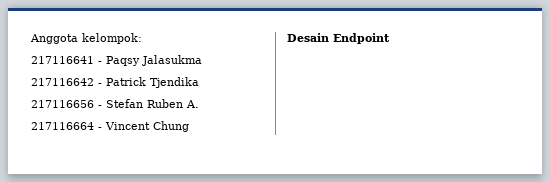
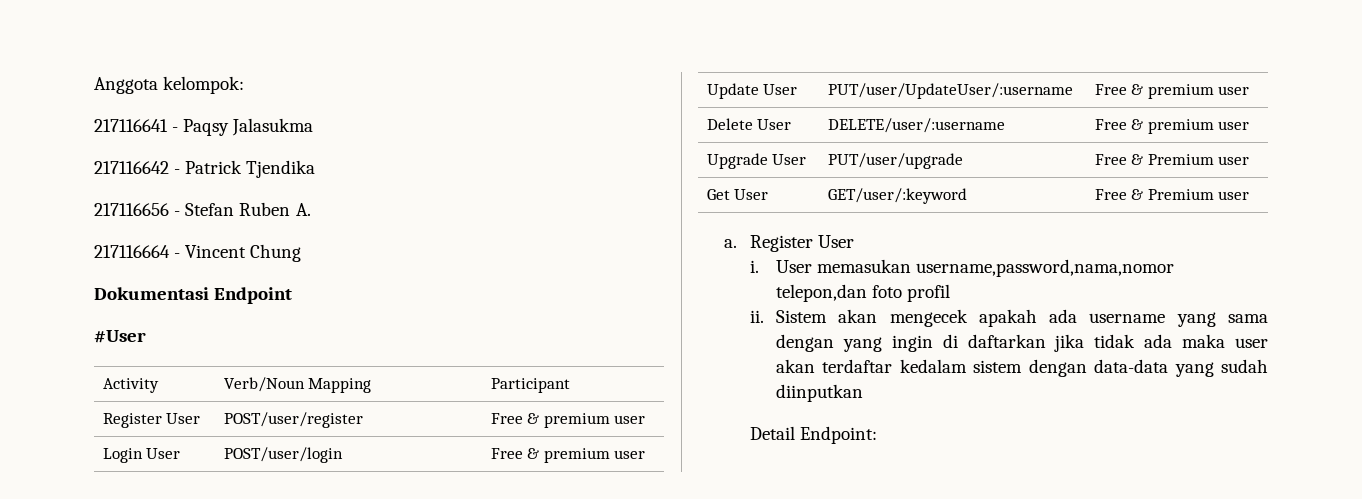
[287,33,329,42] Desain -> [94,287,209,300] Dokumentasi
(390, 38) none -> [94,330,146,343] [102,378,159,393] [223,377,372,393] [490,378,570,393] [102,413,201,428] [223,412,363,428] [490,413,646,428] [102,448,181,463] [223,447,343,463] [490,448,646,463] [706,83,798,99] [827,83,1073,99] [1094,84,1250,99] [706,118,792,130] [827,118,1005,133] [1094,119,1250,134] [706,153,807,169] [827,153,963,169] [1094,154,1250,165] [706,189,769,200] [827,188,967,204] [1094,189,1250,200] [724,235,855,252] [750,259,1175,277] [776,284,951,302] [750,309,1268,327] [776,334,1268,352] [776,359,1268,377] [776,384,864,402] [750,426,878,444] // #User // Activity | Verb/Noun Mapping | Participant // Register User | POST/user/register | Free & premium user // Login User | POST/user/login | Free & premium user // Update User | PUT/user/UpdateUser/:username | Free & premium user // Delete User | DELETE/user/:username | Free & premium user // Upgrade User | PUT/user/upgrade | Free & Premium user // Get User | GET/user/:keyword | Free & Premium user // a. Register User // i. User memasukan username,password,nama,nomor telepon,dan foto profil // ii. Sistem akan mengecek apakah ada username yang sama dengan yang ingin di daftarkan jika tidak ada maka user akan terdaftar kedalam sistem dengan data-data yang sudah diinputkan // Detail Endpoint:

